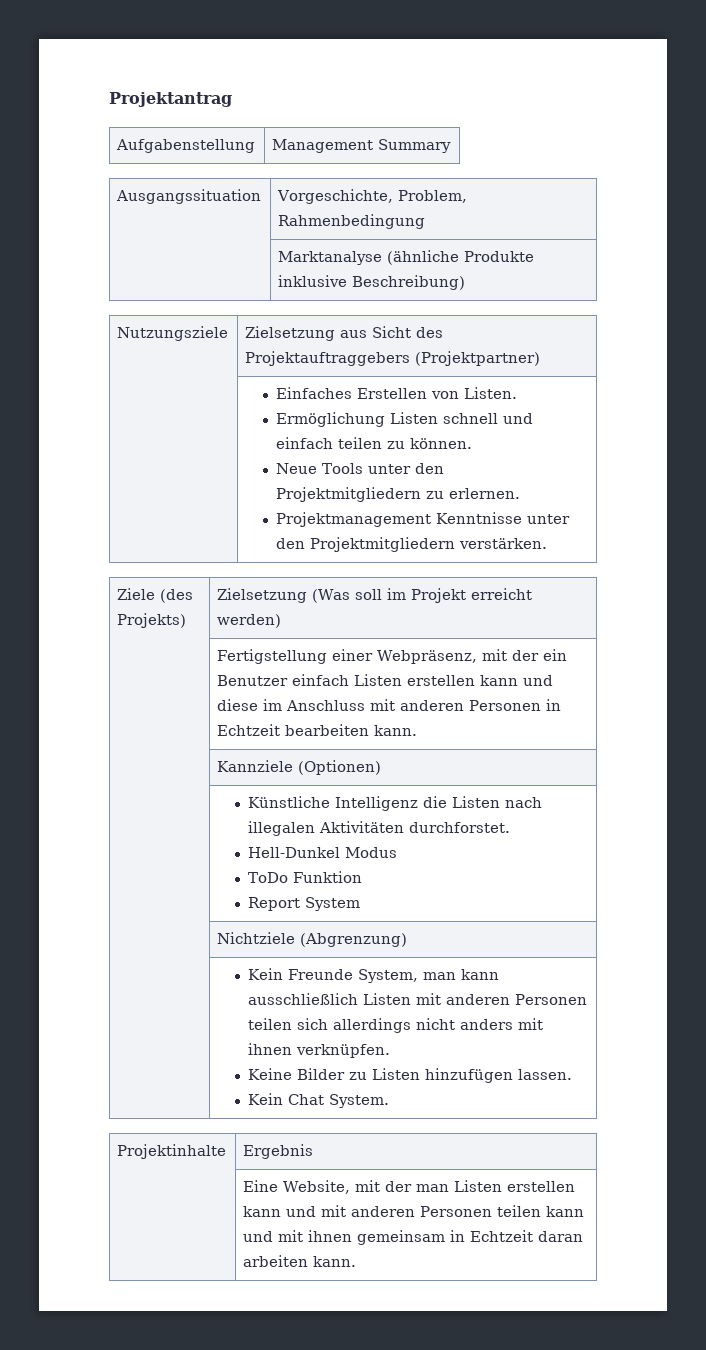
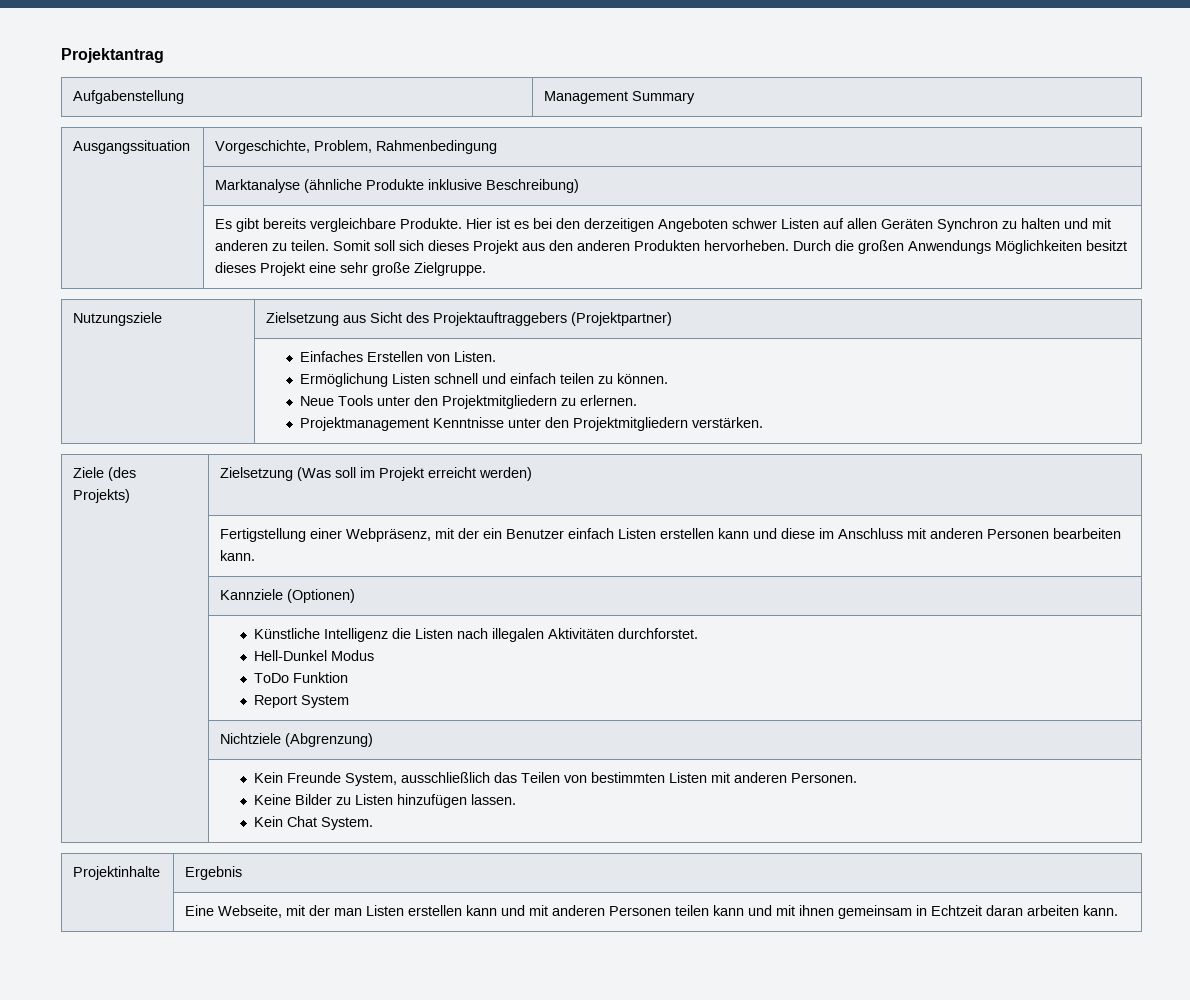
(466, 282) none -> [215,218,1112,232] [215,240,1128,254] [215,262,487,276] // | Es gibt bereits vergleichbare Produkte. Hier ist es bei den derzeitigen Angeboten schwer Listen auf allen Geräten Synchron zu halten und mit anderen zu teilen. Somit soll sich dieses Projekt aus den anderen Produkten hervorheben. Durch die großen Anwendungs Möglichkeiten besitzt dieses Projekt eine sehr große Zielgruppe.
[546,699,562,711] [217,724,281,736] in Echtzeit -> (1050, 534) none
[423,969,500,980] [248,993,588,1005] [248,1018,544,1033] [248,1043,391,1058] man kann ausschließlich Listen mit anderen Personen teilen sich allerdings nicht anders mit ihnen verknüpfen. -> [400,772,857,783] ausschließlich das Teilen von bestimmten Listen mit anderen Personen.
[283,1180,351,1194] Website, -> [218,905,283,918] Webseite,

